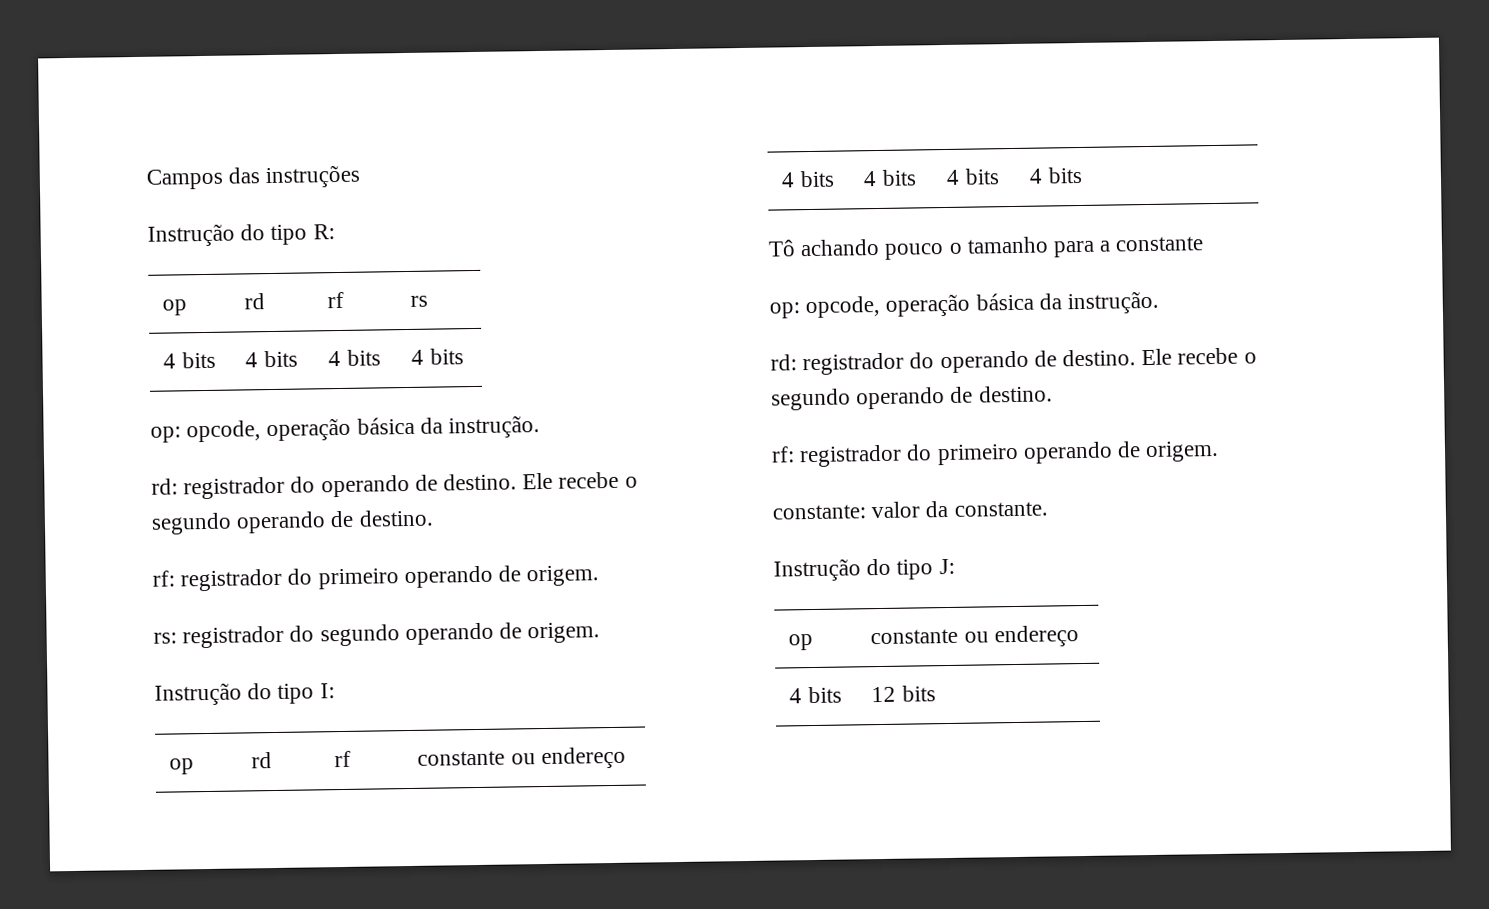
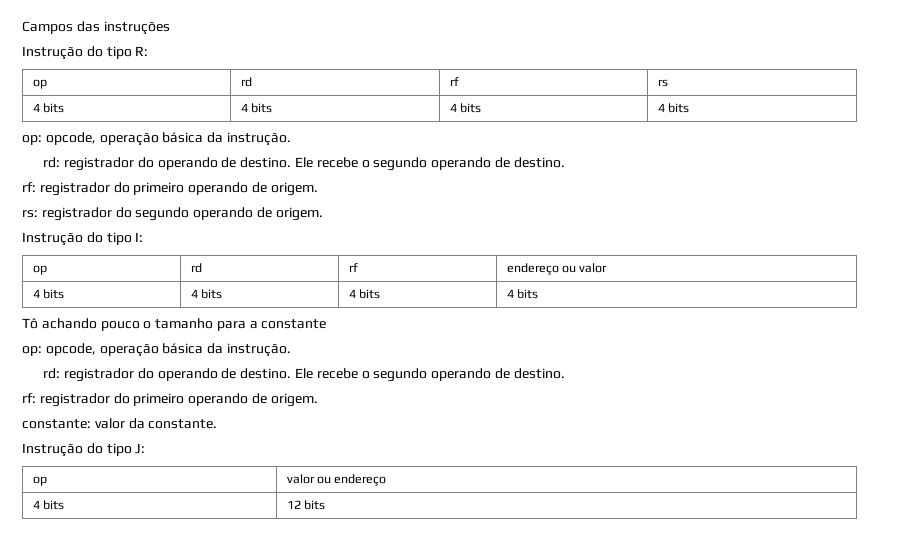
[417,746,626,770] constante ou endereço -> [506,263,608,275] endereço ou valor
[870,628,959,645] constante -> [286,474,315,484] valor

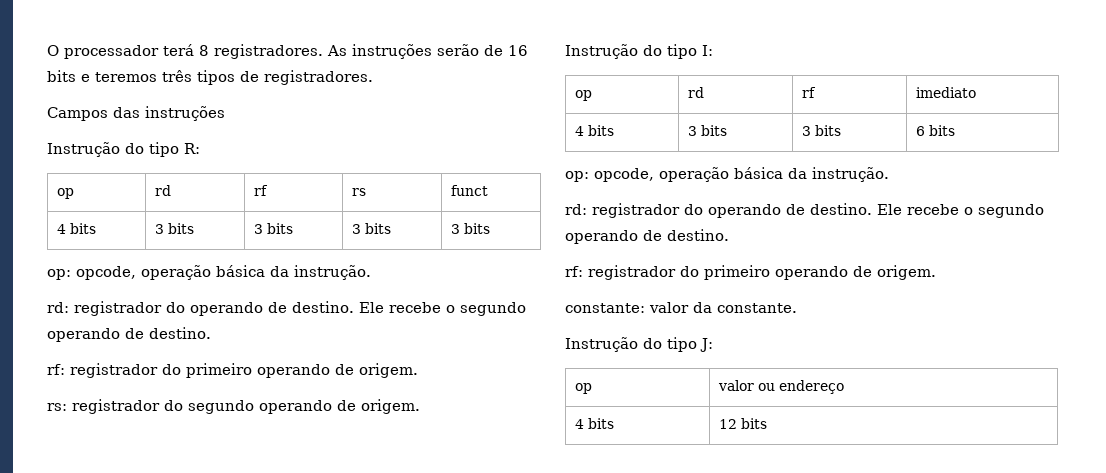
(22, 27) none -> [47,44,528,59] [47,70,373,85] O processador terá 8 registradores. As instruções serão de 16 bits e teremos três tipos de registradores. //
[32,103,64,113] [240,103,272,113] [449,103,481,113] [657,103,665,112] // 4 bits | 4 bits | 4 bits | 4 -> [451,185,489,196] [57,223,97,234] [155,223,195,234] [254,223,294,234] [352,223,392,234] [451,224,461,234] | funct // 4 bits | 3 bits | 3 bits | 3 bits | 3
[506,263,608,275] [32,289,64,299] [190,289,222,299] [348,289,380,299] [506,289,538,299] [22,318,327,331] endereço ou valor // 4 bits | 4 bits | 4 bits | 4 bits // Tô achando pouco o tamanho para a constante -> [916,87,977,98] [575,125,615,136] [688,125,728,136] [802,125,842,136] [916,125,956,136] imediato // 4 bits | 3 bits | 3 bits | 6 bits

